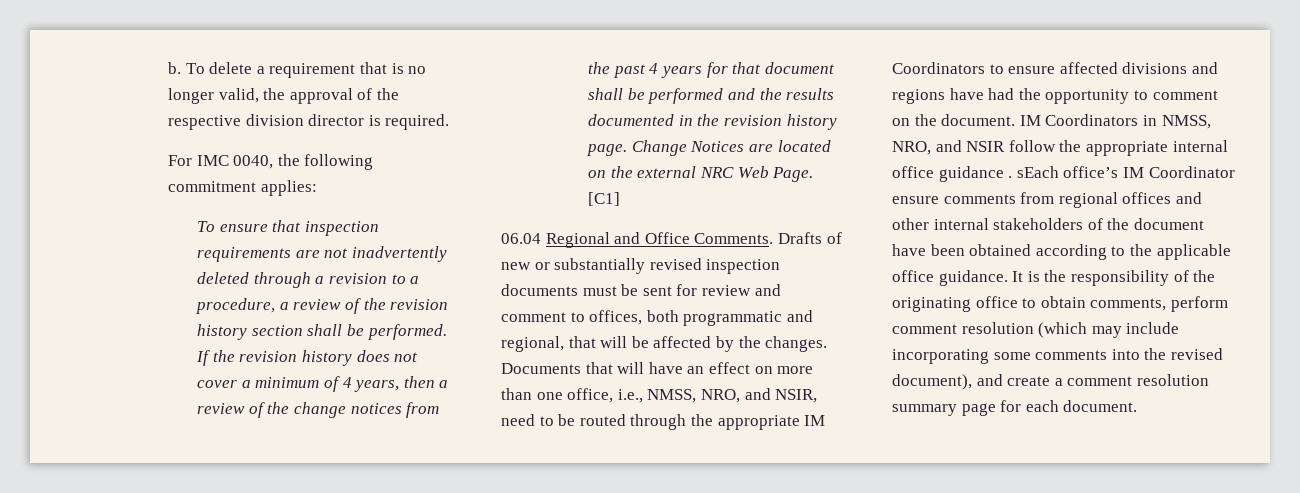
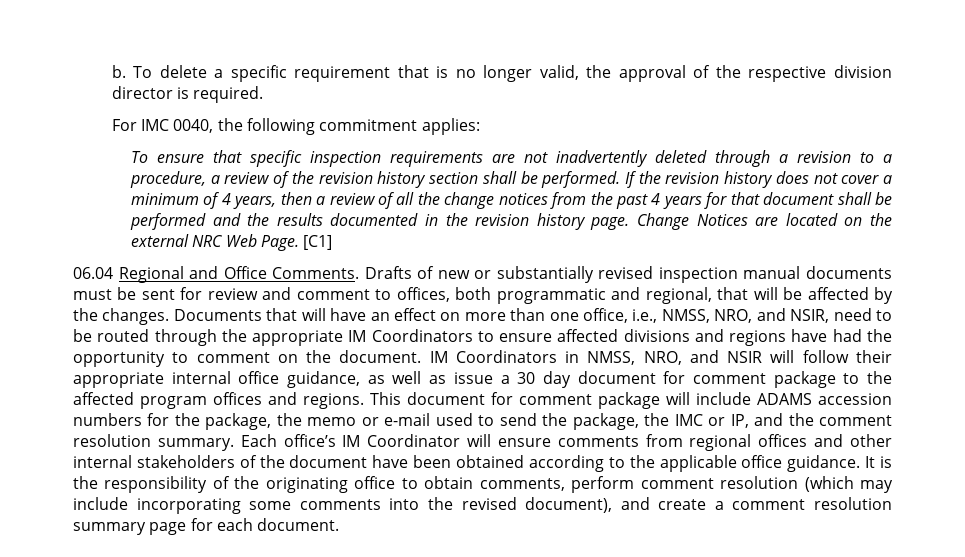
(265, 70) none -> [230,65,287,82] specific
(302, 226) none -> [249,150,302,167] specific
(265, 410) none -> [396,192,415,205] all
(781, 266) none -> [743,266,801,279] manual
[1008,140,1228,156] [892,166,1059,182] follow the appropriate internal office guidance . sEach -> [770,350,892,363] [73,371,892,388] [73,392,892,409] [73,413,893,430] [73,434,277,451] will follow their appropriate internal office guidance, as well as issue a 30 day document for comment package to the affected program offices and regions. This document for comment package will include ADAMS accession numbers for the package, the memo or e-mail used to send the package, the IMC or IP, and the comment resolution summary. Each
(1235, 172) none -> [467,434,492,447] will

